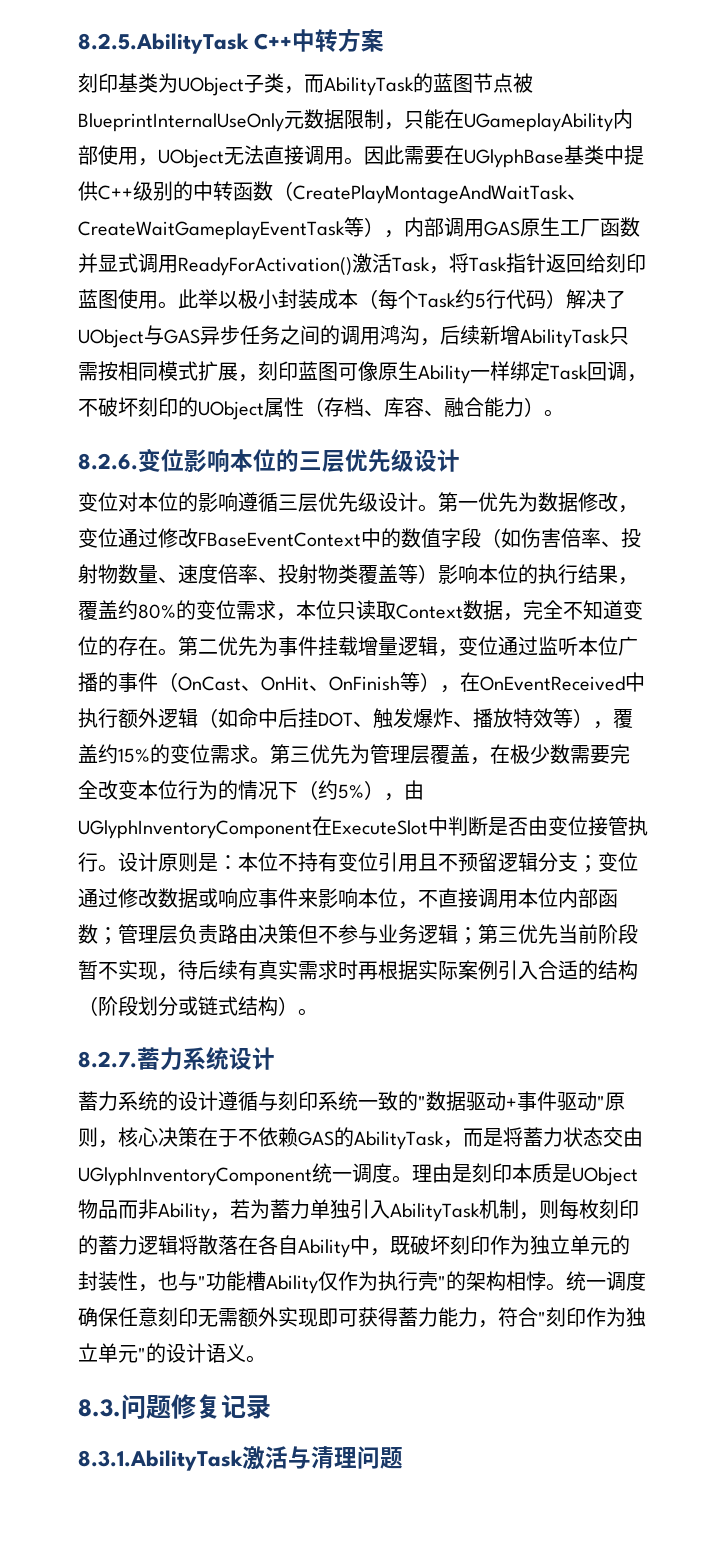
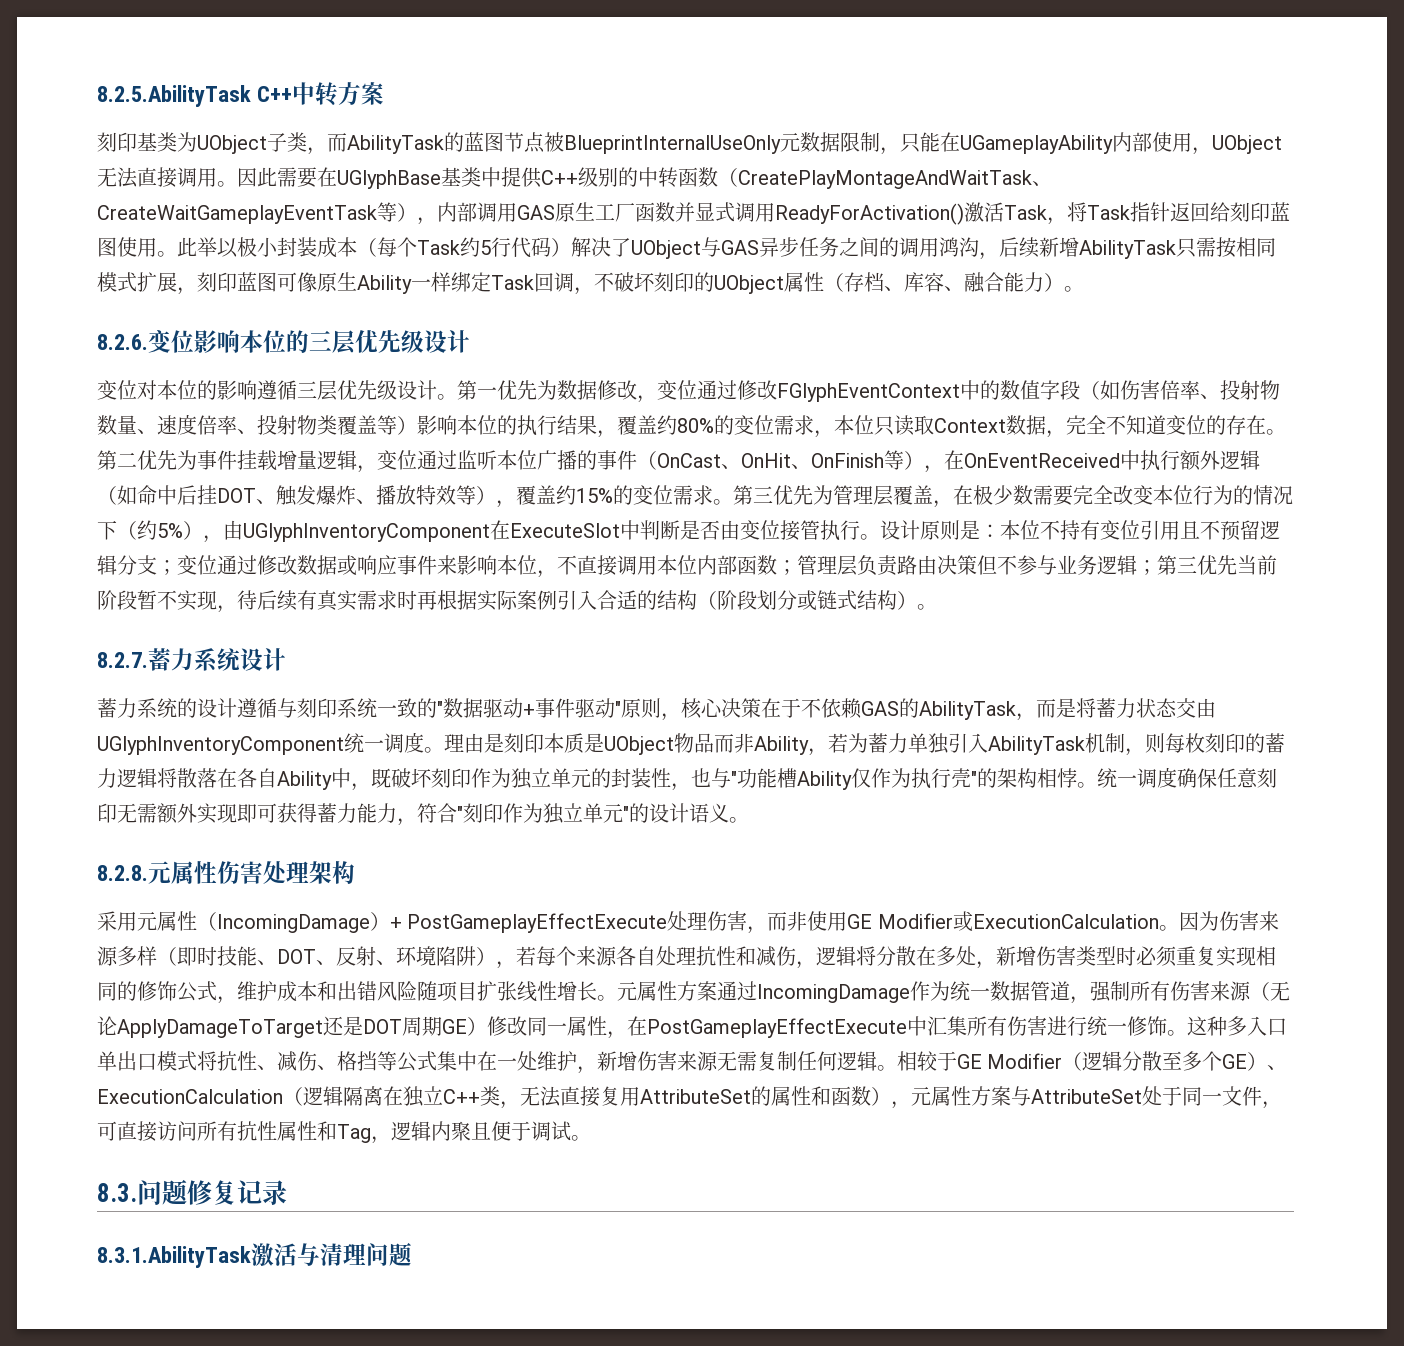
[198,532,361,547] FBaseEventContext -> [777,383,960,402] FGlyphEventContext
(266, 1359) none -> [97,861,355,884] [97,911,1279,934] [97,946,1276,969] [97,981,1290,1004] [97,1016,1287,1039] [97,1051,1288,1074] [97,1086,1282,1109] [97,1121,591,1144] // 8.2.8.元属性伤害处理架构 // 采用元属性（IncomingDamage）+ PostGameplayEffectExecute处理伤害，而非使用GE Modifier或ExecutionCalculation。因为伤害来源多样（即时技能、DOT、反射、环境陷阱），若每个来源各自处理抗性和减伤，逻辑将分散在多处，新增伤害类型时必须重复实现相同的修饰公式，维护成本和出错风险随项目扩张线性增长。元属性方案通过IncomingDamage作为统一数据管道，强制所有伤害来源（无论ApplyDamageToTarget还是DOT周期GE）修改同一属性，在PostGameplayEffectExecute中汇集所有伤害进行统一修饰。这种多入口单出口模式将抗性、减伤、格挡等公式集中在一处维护，新增伤害来源无需复制任何逻辑。相较于GE Modifier（逻辑分散至多个GE）、ExecutionCalculation（逻辑隔离在独立C++类，无法直接复用AttributeSet的属性和函数），元属性方案与AttributeSet处于同一文件，可直接访问所有抗性属性和Tag，逻辑内聚且便于调试。

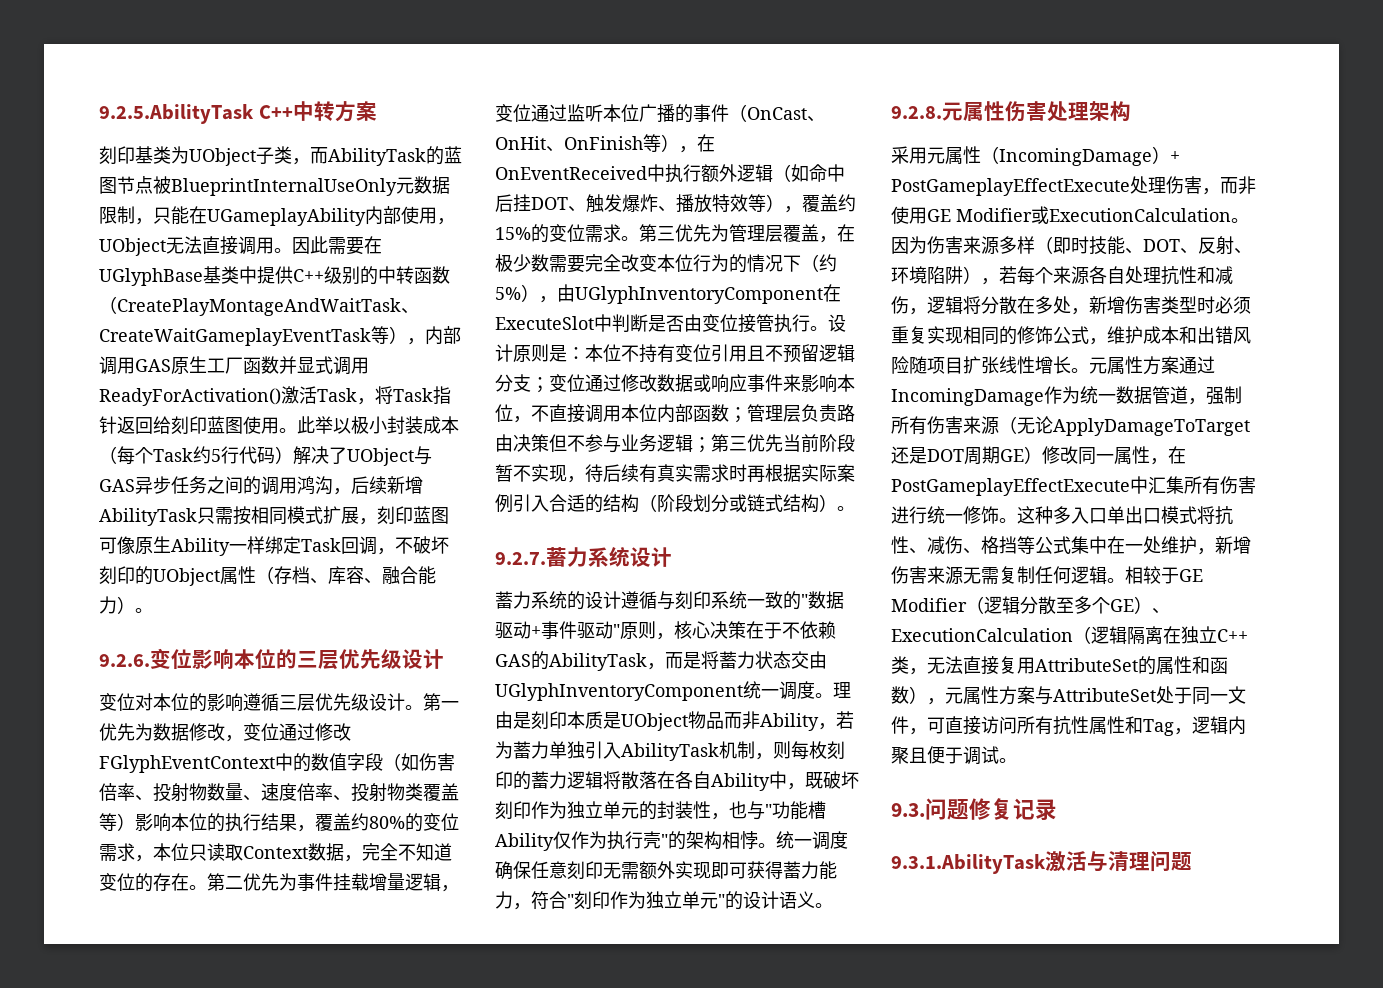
[97,85,251,107] 8.2.5.AbilityTask -> [99,104,254,124] 9.2.5.AbilityTask
[97,334,148,350] 8.2.6. -> [99,654,150,667] 9.2.6.
[97,652,148,668] 8.2.7. -> [495,552,546,565] 9.2.7.
[97,865,148,881] 8.2.8. -> [891,106,942,119] 9.2.8.
[97,1183,137,1202] 8.3. -> [891,803,925,817] 9.3.
[97,1246,251,1268] 8.3.1.AbilityTask -> [891,854,1046,874] 9.3.1.AbilityTask

